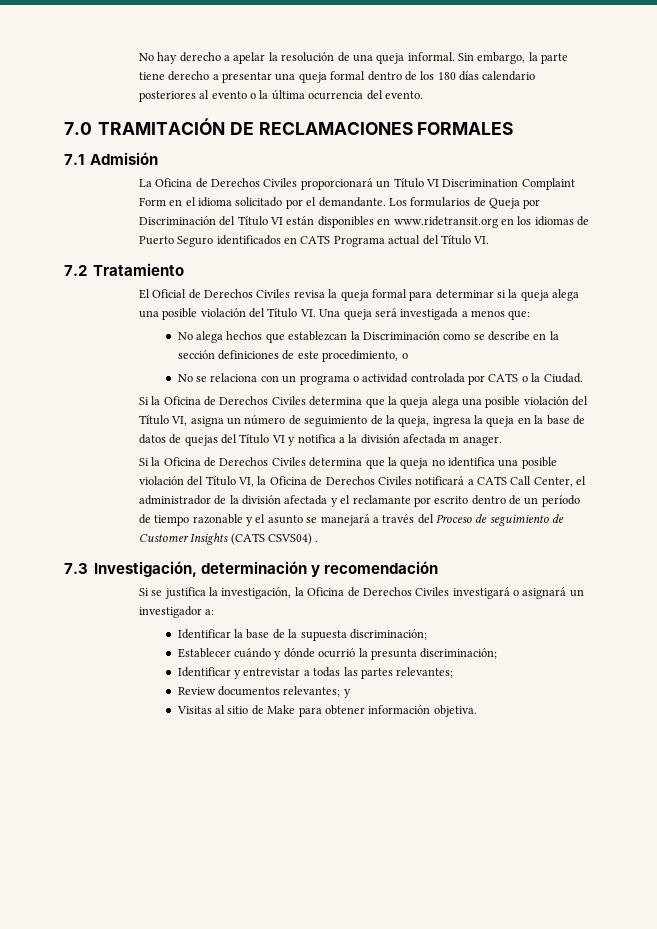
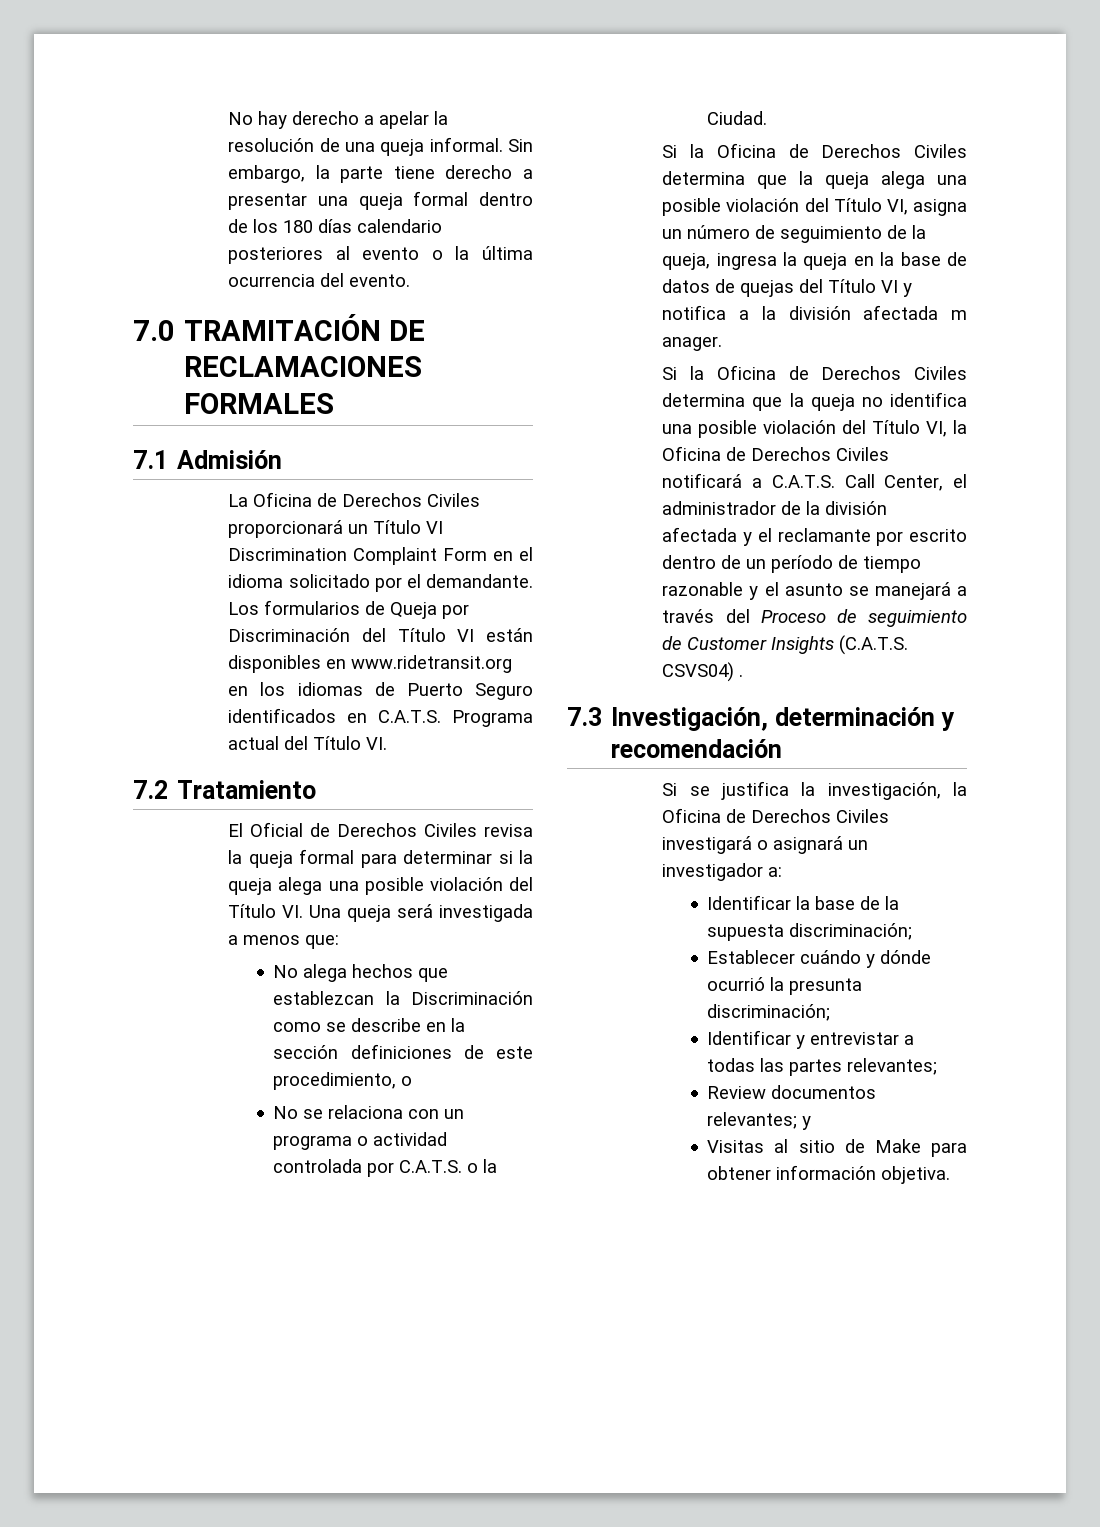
[300,235,331,244] CATS -> [378,710,442,723] C.A.T.S.
[488,373,519,382] CATS -> [399,1160,463,1173] C.A.T.S.
[477,476,508,485] CATS -> [771,475,835,488] C.A.T.S.
[230,533,265,545] (CATS -> [839,635,909,655] (C.A.T.S.

